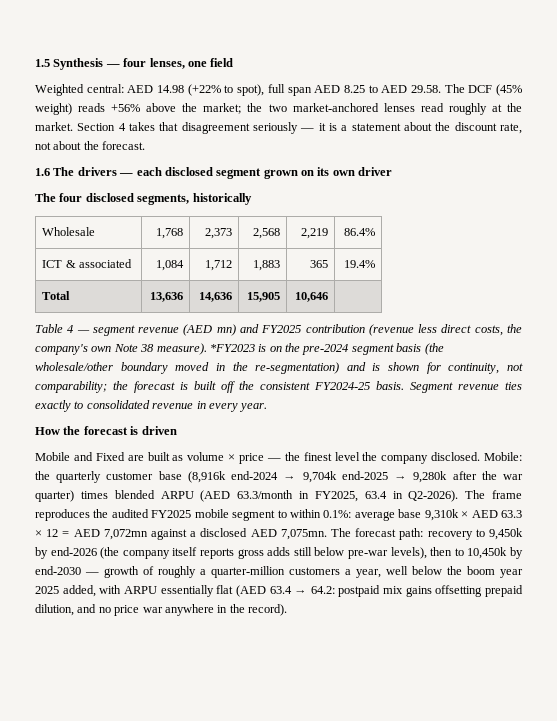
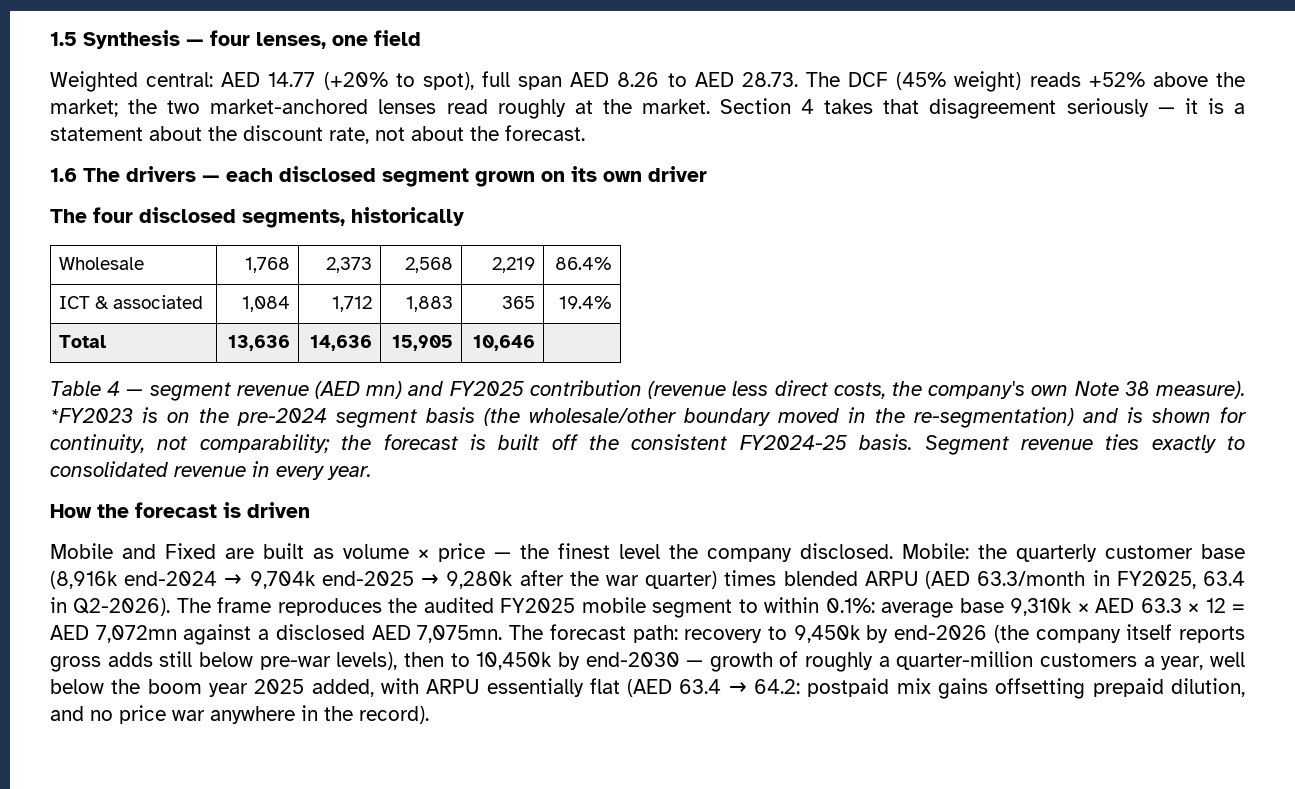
[157,84,221,96] 14.98 (+22% -> [268,72,388,90] 14.77 (+20%
[343,85,365,93] 8.25 -> [617,72,660,87] 8.26
[410,85,441,93] 29.58. -> [741,72,798,87] 28.73.
[111,104,141,112] +56% -> [1088,72,1145,87] +52%

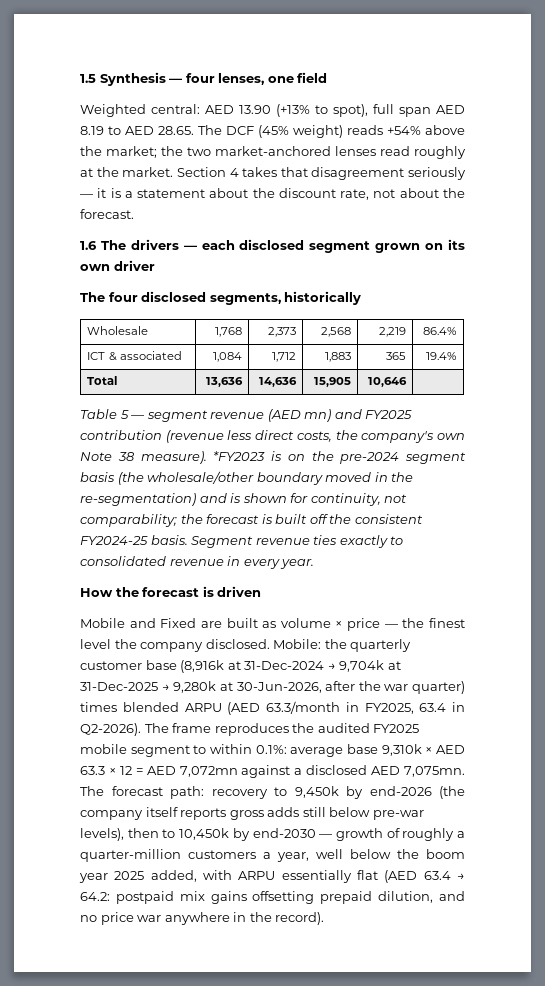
[268,72,388,90] 14.77 (+20% -> [239,104,310,117] 13.90 (+13%
[617,72,660,87] 8.26 -> [80,126,104,135] 8.19
[741,72,798,87] 28.73. -> [158,126,194,135] 28.65.
[1088,72,1145,87] +52% -> [387,126,421,135] +54%
[107,381,121,396] 4 -> [119,410,129,419] 5
[124,571,514,589] end-2024 → 9,704k end-2025 → 9,280k -> [227,660,401,672] [80,681,322,693] at 31-Dec-2024 → 9,704k at 31-Dec-2025 → 9,280k at 30-Jun-2026,

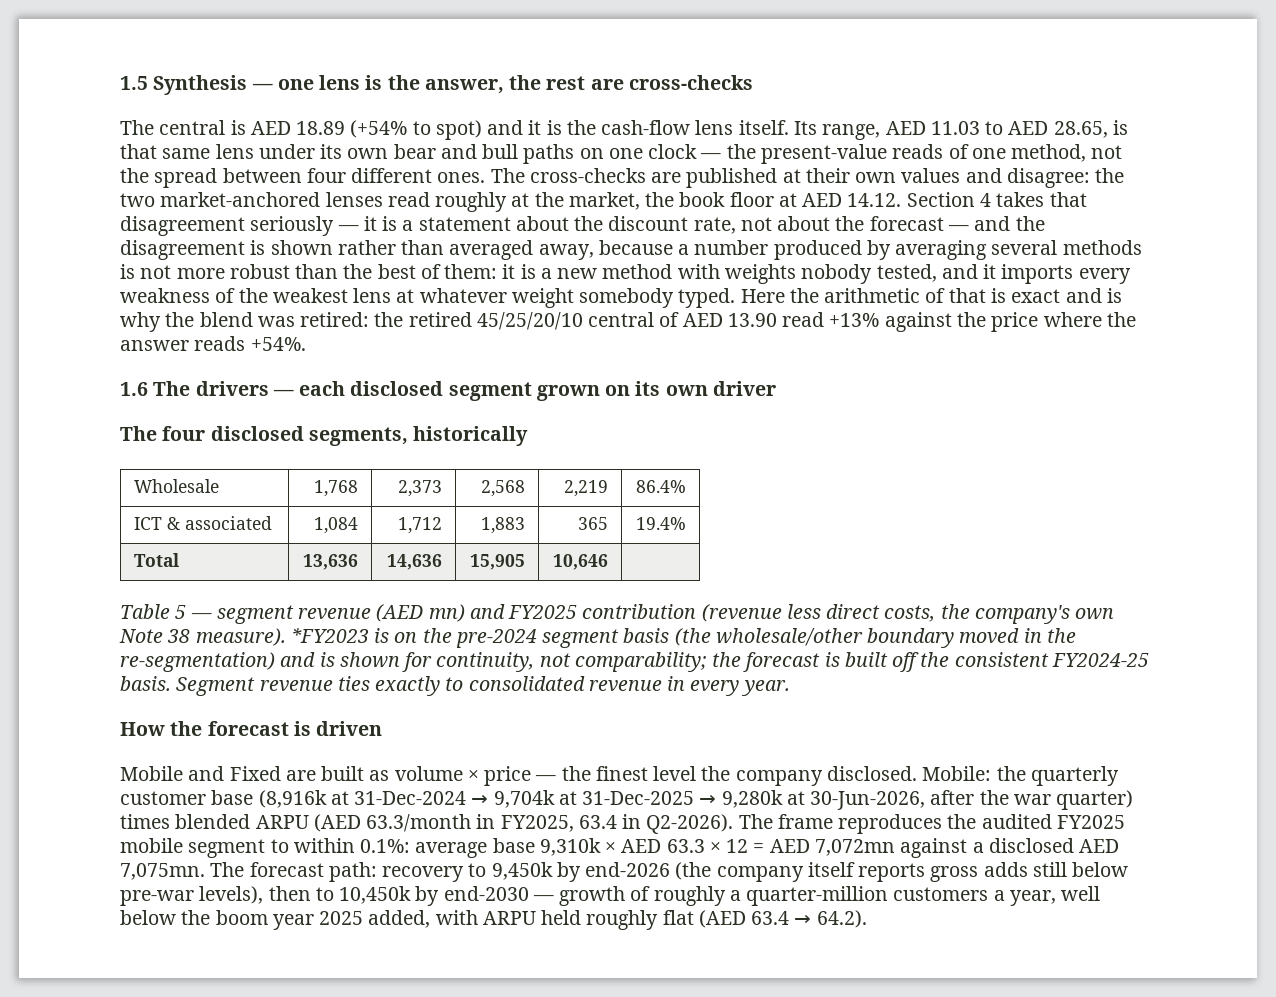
[185,72,328,85] [80,104,465,117] [80,125,465,138] [80,146,157,158] four lenses, one field // Weighted central: AED 13.90 (+13% to spot), full span AED 8.19 to AED 28.65. The DCF (45% weight) reads +54% above the market; -> [277,75,753,94] [120,120,1128,140] [120,144,1123,164] [120,168,1090,188] one lens is the answer, the rest are cross-checks // The central is AED 18.89 (+54% to spot) and it is the cash-flow lens itself. Its range, AED 11.03 to AED 28.65, is that same lens under its own bear and bull paths on one clock — the present-value reads of one method, not the spread between four different ones. The cross-checks are published at their own values and disagree:
[122,167,174,177] market. -> [568,192,902,210] market, the book floor at AED 14.12.
[80,209,134,219] forecast. -> [869,216,1045,231] [120,240,1142,260] [120,264,1131,284] [120,288,1122,308] [120,312,1136,332] [120,336,306,351] forecast — and the disagreement is shown rather than averaged away, because a number produced by averaging several methods is not more robust than the best of them: it is a new method with weights nobody tested, and it imports every weakness of the weakest lens at whatever weight somebody typed. Here the arithmetic of that is exact and is why the blend was retired: the retired 45/25/20/10 central of AED 13.90 read +13% against the price where the answer reads +54%.
[281,870,352,883] essentially -> [541,910,659,930] held roughly
[80,891,465,904] [80,912,325,925] 64.2: postpaid mix gains offsetting prepaid dilution, and no price war anywhere in the record). -> [816,910,867,928] 64.2).

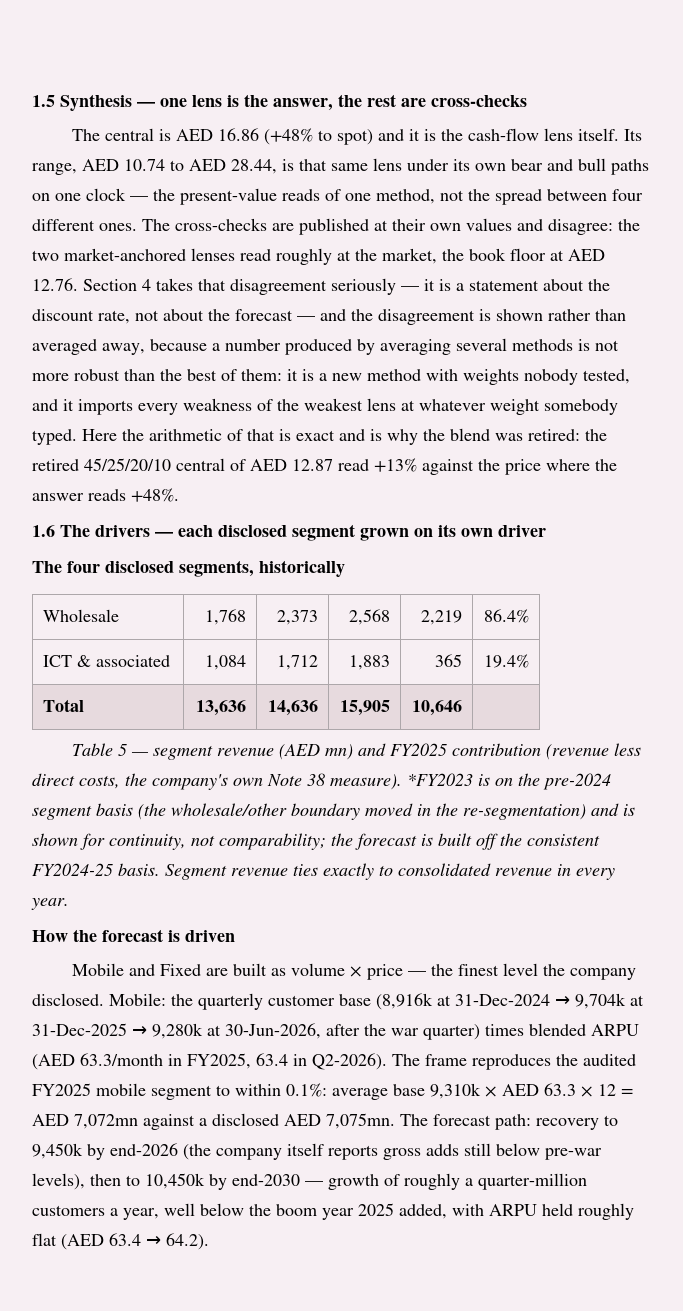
[296,120,408,138] 18.89 (+54% -> [217,128,313,145] 16.86 (+48%
[930,121,980,135] 11.03 -> [124,159,165,171] 10.74
[1053,121,1108,138] 28.65, -> [231,159,277,174] 28.44,
[847,193,902,207] 14.12. -> [32,278,78,291] 12.76.
[727,313,777,327] 13.90 -> [292,459,333,471] 12.87
[250,337,306,351] +54%. -> [131,488,179,502] +48%.

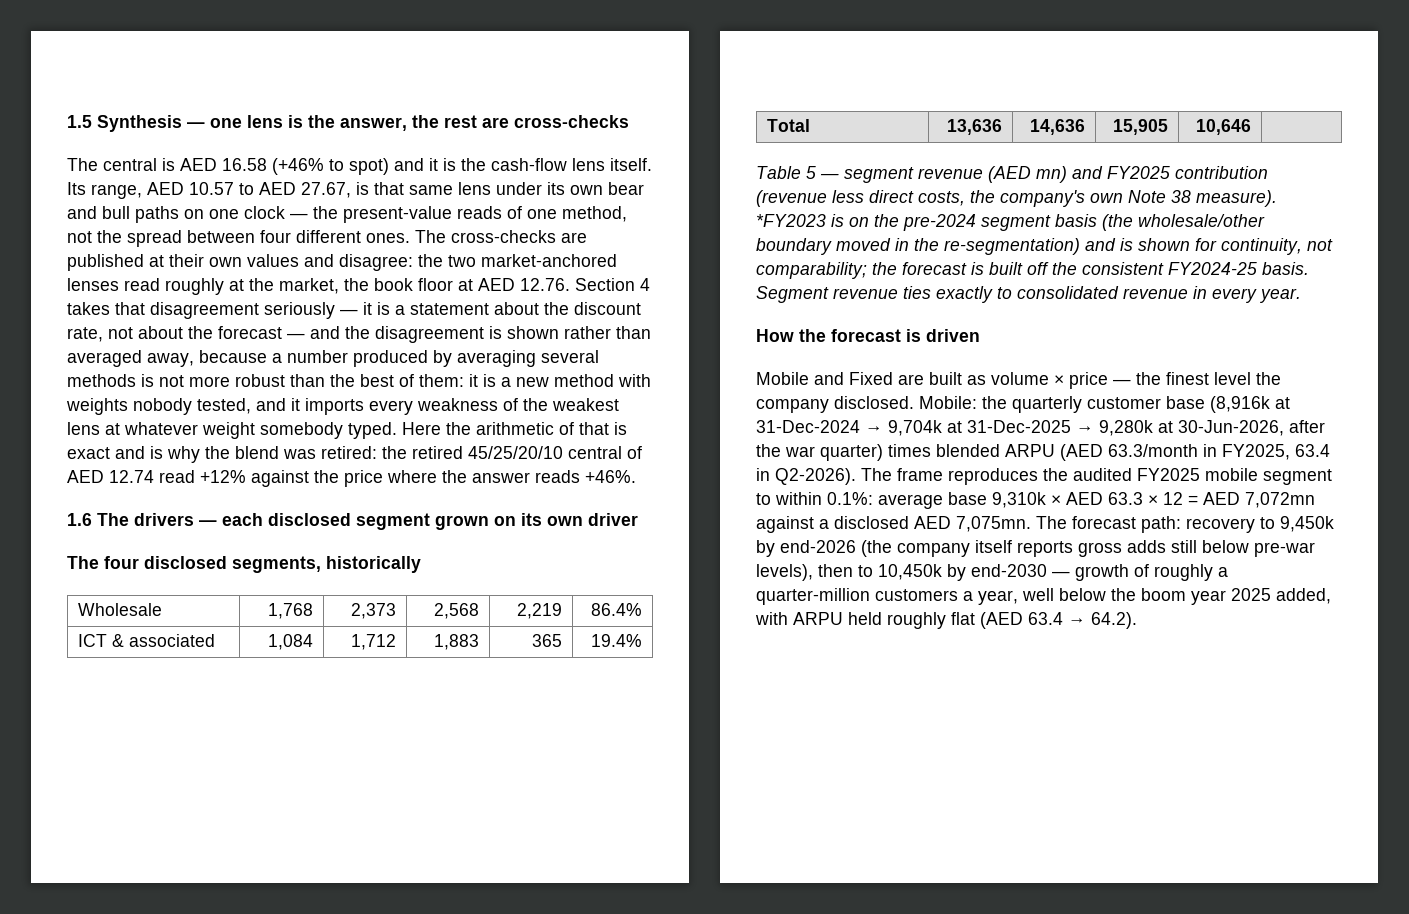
[217,128,313,145] 16.86 (+48% -> [222,158,324,175] 16.58 (+46%
[124,159,165,171] 10.74 -> [189,182,234,195] 10.57
[231,159,277,174] 28.44, -> [301,182,351,198] 27.67,
[292,458,417,472] 12.87 read +13% -> [109,470,246,483] 12.74 read +12%
[131,488,179,502] +48%. -> [585,470,636,483] +46%.

